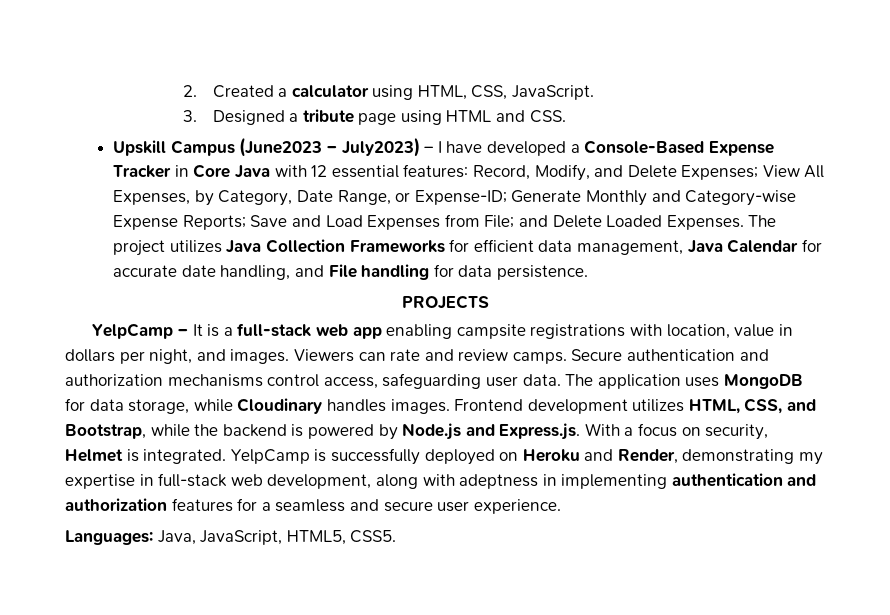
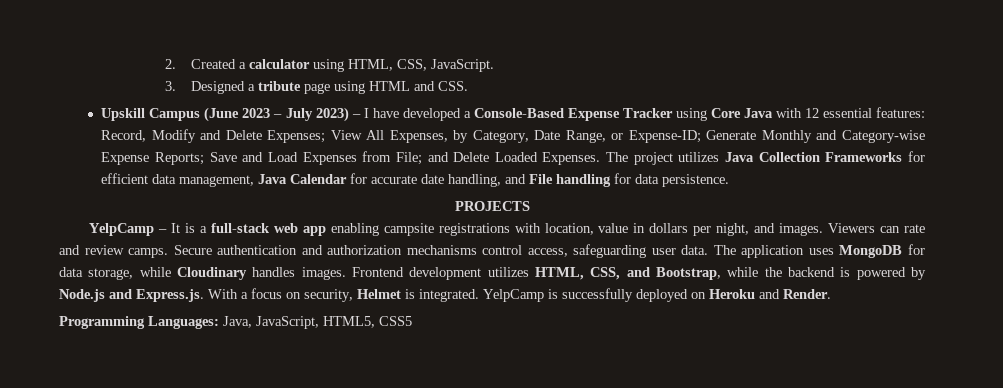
[239,137,420,157] (June2023 – July2023) -> [204,107,349,122] (June 2023 – July 2023)
[174,165,189,177] in -> [675,108,707,121] using
[534,164,590,181] Modify, -> [151,129,196,143] Modify
[617,449,824,465] [65,473,817,489] [65,498,561,514] Render, demonstrating my expertise in full-stack web development, along with adeptness in implementing authentication and authorization features for a seamless and secure user experience. // -> [783,289,831,299] [59,316,145,329] Render. // Programming
[350,530,397,543] CSS5. -> [379,316,412,326] CSS5

